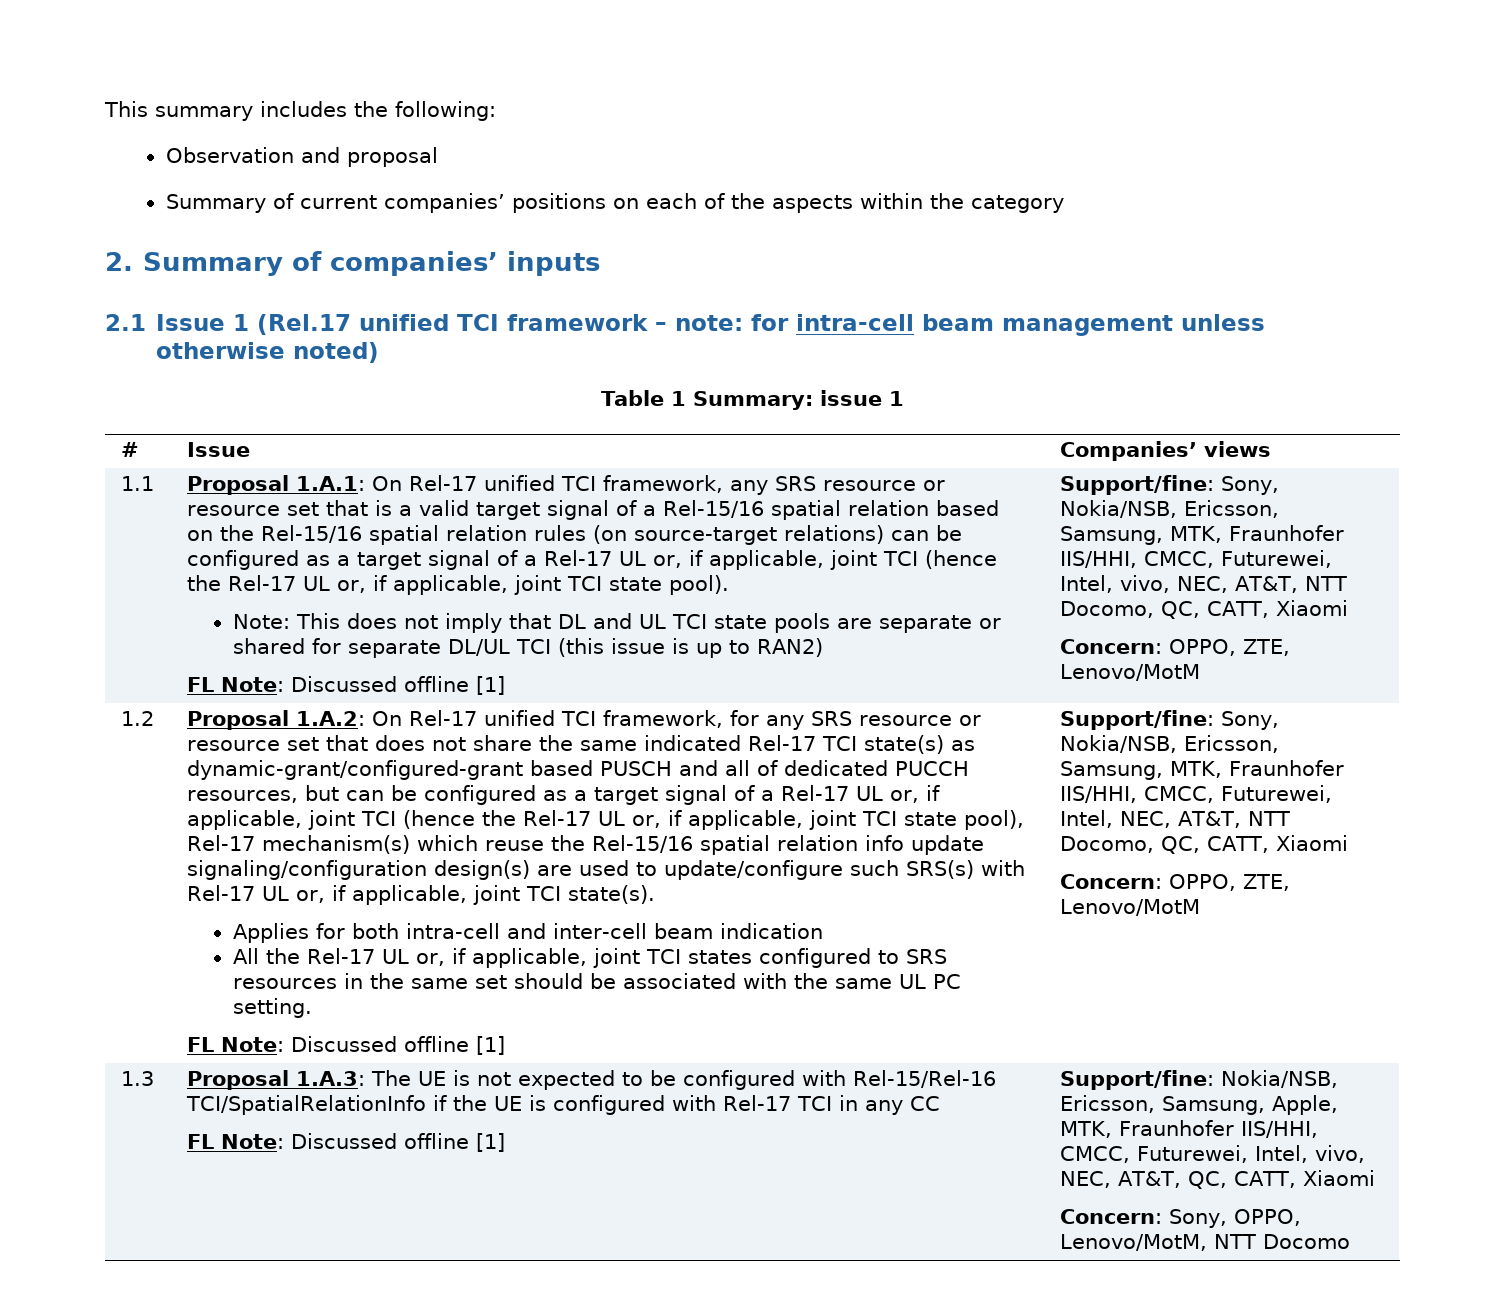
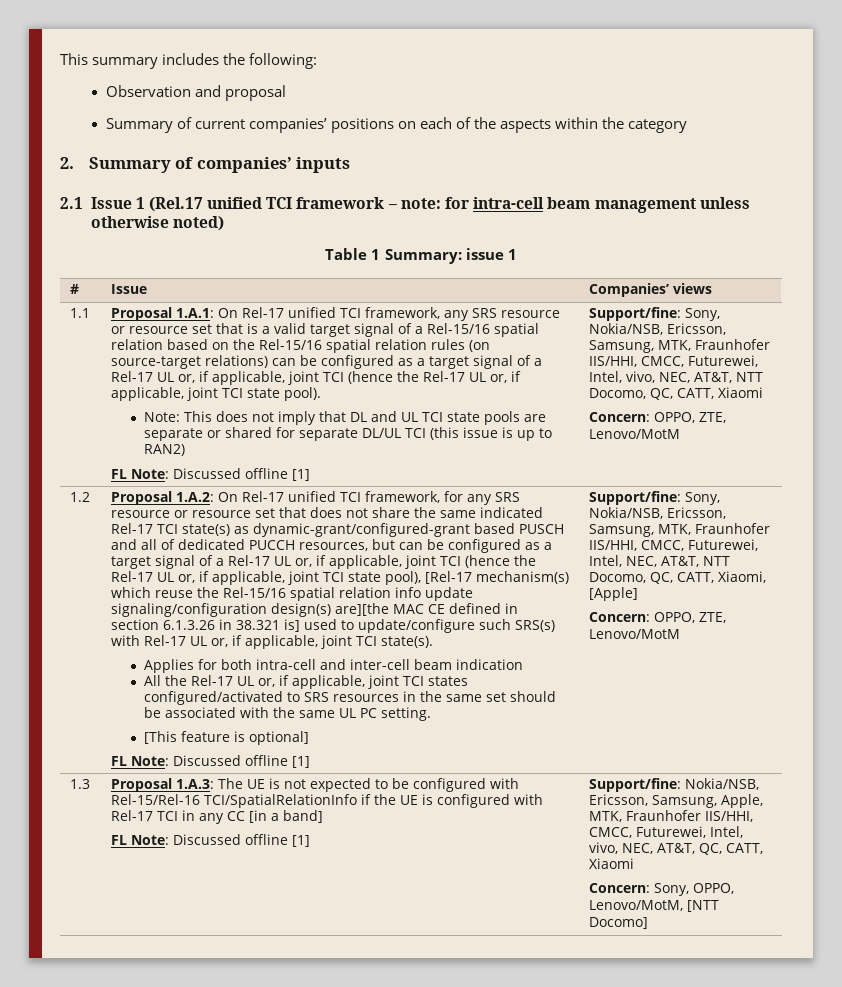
[187,835,256,851] Rel-17 -> [425,571,473,584] [Rel-17
[537,865,573,876] are -> [335,603,519,616] [111,619,301,632] are][the MAC CE defined in section 6.1.3.26 in 38.321 is]
[758,948,871,968] configured -> [143,691,283,705] configured/activated
(312, 1008) none -> [143,731,309,745] // [This feature is optional]
[1276,835,1349,851] Xiaomi -> [718,571,767,583] [589,587,639,601] Xiaomi, [Apple]
(941, 1103) none -> [249,810,324,823] [in a band]
[1214,1234,1351,1249] NTT Docomo -> [687,900,720,912] [589,917,649,929] [NTT Docomo]

